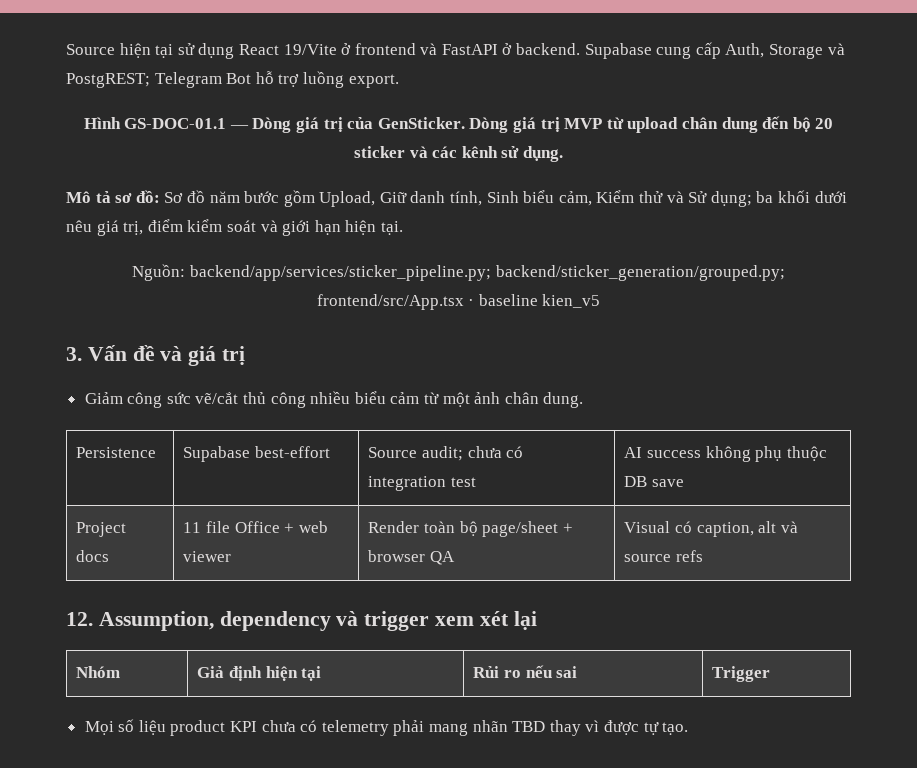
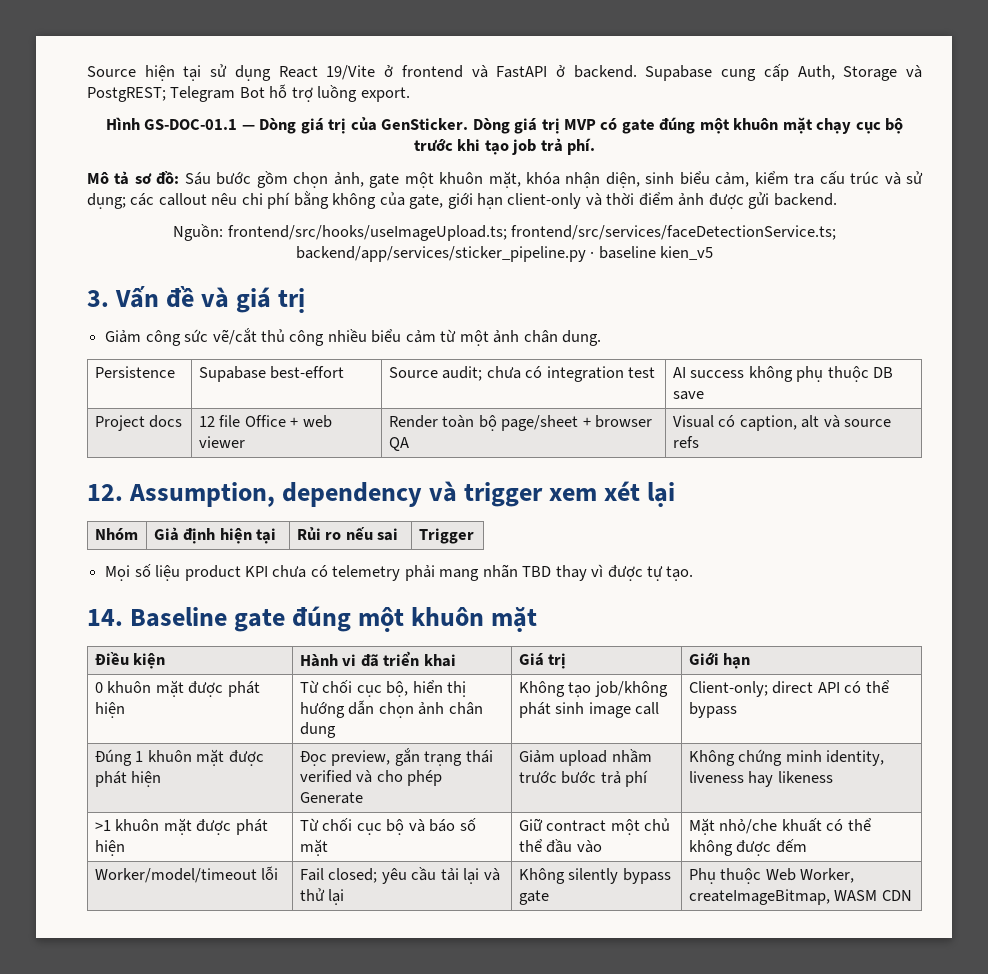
[606,116,834,133] [354,146,563,162] [66,190,847,207] [66,219,403,236] [132,264,785,281] [316,294,464,310] từ upload chân dung đến bộ 20 sticker và các kênh sử dụng. // Mô tả sơ đồ: Sơ đồ năm bước gồm Upload, Giữ danh tính, Sinh biểu cảm, Kiểm thử và Sử dụng; ba khối dưới nêu giá trị, điểm kiểm soát và giới hạn hiện tại. // Nguồn: backend/app/services/sticker_pipeline.py; backend/sticker_generation/grouped.py; frontend/src/App.tsx -> [600,117,904,134] [413,138,596,155] [87,171,924,188] [87,191,837,209] [173,224,836,241] [295,246,586,262] có gate đúng một khuôn mặt chạy cục bộ trước khi tạo job trả phí. // Mô tả sơ đồ: Sáu bước gồm chọn ảnh, gate một khuôn mặt, khóa nhận diện, sinh biểu cảm, kiểm tra cấu trúc và sử dụng; các callout nêu chi phí bằng không của gate, giới hạn client-only và thời điểm ảnh được gửi backend. // Nguồn: frontend/src/hooks/useImageUpload.ts; frontend/src/services/faceDetectionService.ts; backend/app/services/sticker_pipeline.py
[183,522,202,533] 11 -> [198,416,215,427] 12
(689, 728) none -> [87,606,538,632] [94,652,166,669] [299,651,456,667] [518,653,567,669] [688,653,751,669] [94,680,260,697] [94,702,125,718] [299,680,467,697] [299,700,483,718] [299,722,336,738] [518,681,668,697] [518,702,660,718] [688,680,889,697] [688,702,737,718] [94,749,264,766] [94,771,162,787] [299,748,493,766] [299,770,443,786] [299,792,363,804] [518,749,652,766] [518,770,649,787] [688,749,885,766] [688,771,833,787] [94,818,268,835] [94,840,125,856] [299,818,476,835] [299,839,328,856] [518,818,671,835] [518,839,602,853] [688,818,871,835] [688,839,807,856] [94,866,279,883] [299,867,500,884] [299,888,345,905] [518,868,671,884] [518,890,549,905] [688,868,855,884] [688,889,912,905] // 14. Baseline gate đúng một khuôn mặt // Điều kiện | Hành vi đã triển khai | Giá trị | Giới hạn // 0 khuôn mặt được phát hiện | Từ chối cục bộ, hiển thị hướng dẫn chọn ảnh chân dung | Không tạo job/không phát sinh image call | Client-only; direct API có thể bypass // Đúng 1 khuôn mặt được phát hiện | Đọc preview, gắn trạng thái verified và cho phép Generate | Giảm upload nhầm trước bước trả phí | Không chứng minh identity, liveness hay likeness // >1 khuôn mặt được phát hiện | Từ chối cục bộ và báo số mặt | Giữ contract một chủ thể đầu vào | Mặt nhỏ/che khuất có thể không được đếm // Worker/model/timeout lỗi | Fail closed; yêu cầu tải lại và thử lại | Không silently bypass gate | Phụ thuộc Web Worker, createImageBitmap, WASM CDN

